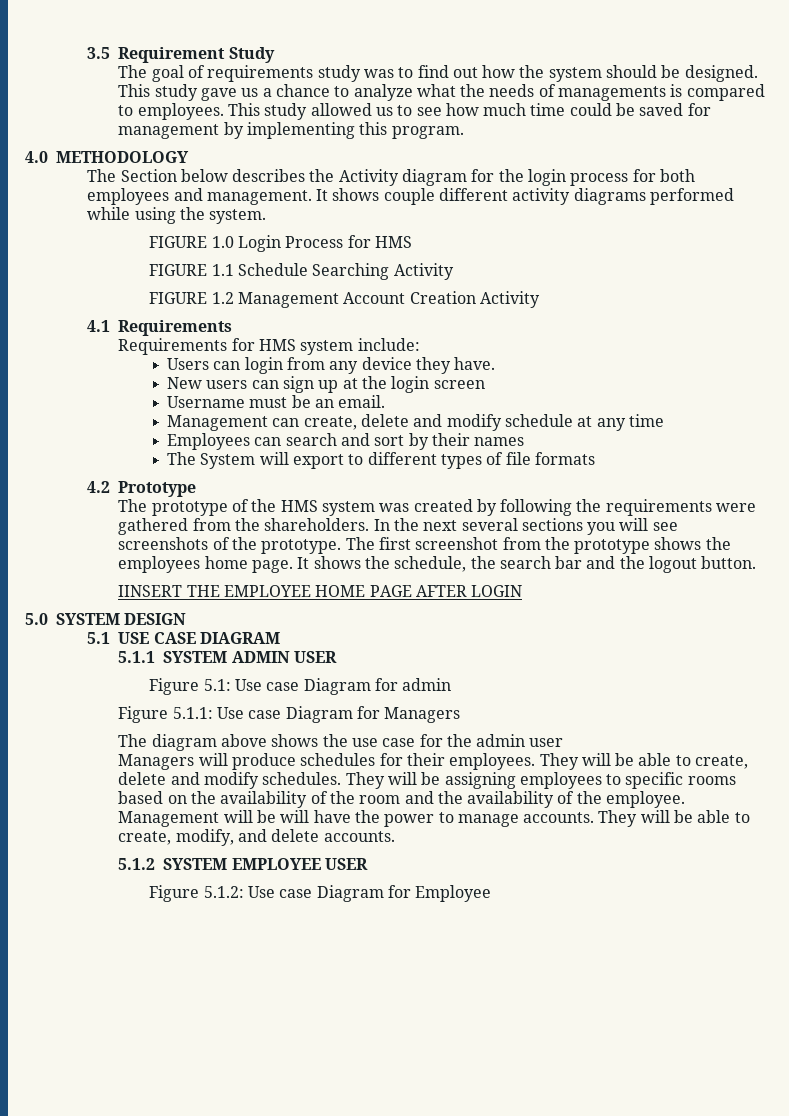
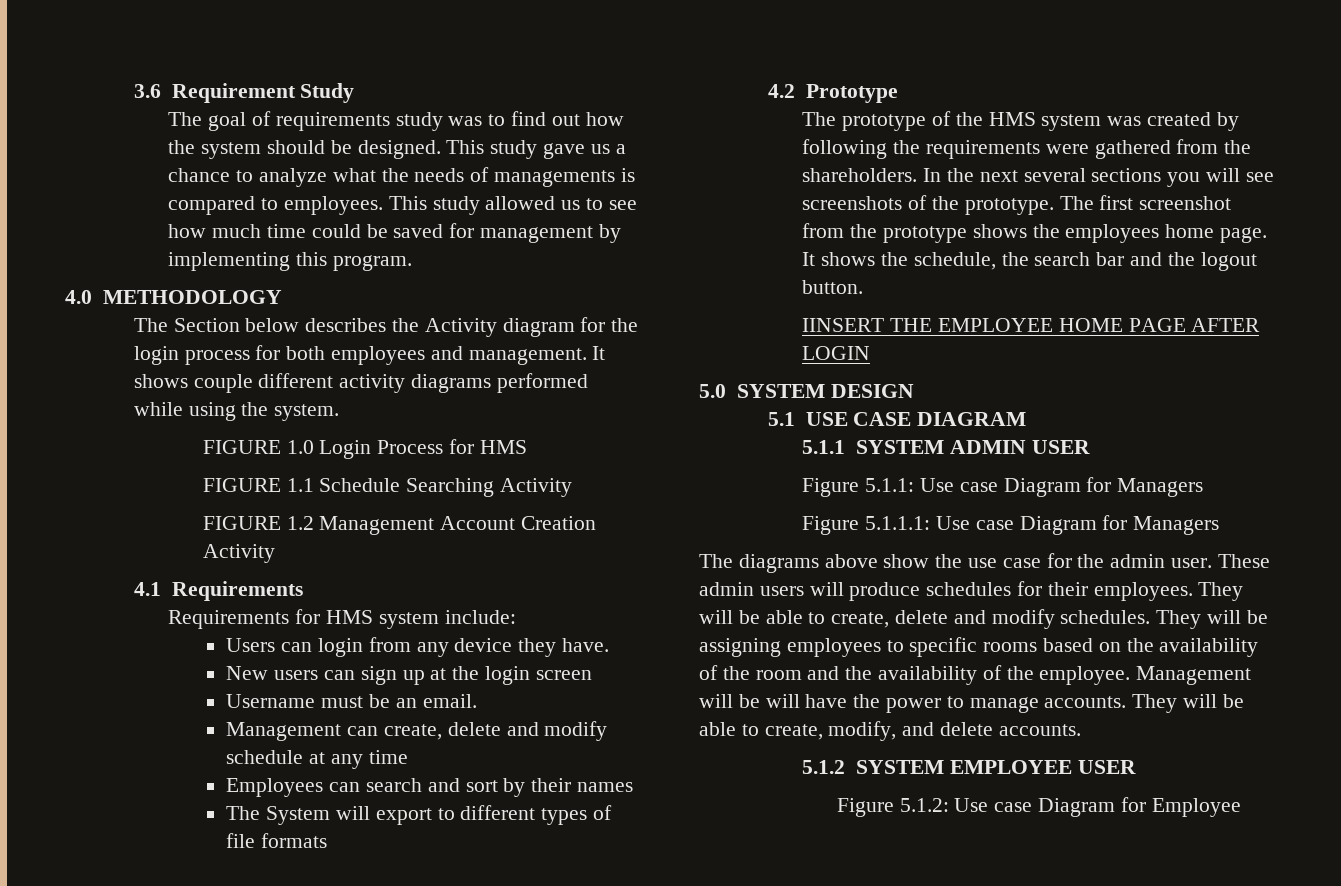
[87,47,111,59] 3.5 -> [133,84,161,98] 3.6
[149,678,452,695] // Figure 5.1: Use case Diagram for admin -> (1090, 447) none
[118,734,319,751] The diagram above shows -> [802,515,1220,535] [699,554,930,573] Figure 5.1.1.1: Use case Diagram for Managers // The diagrams above show
[529,738,564,747] [118,754,195,770] user // Managers -> [1171,554,1270,568] [699,582,804,596] user. These admin users

